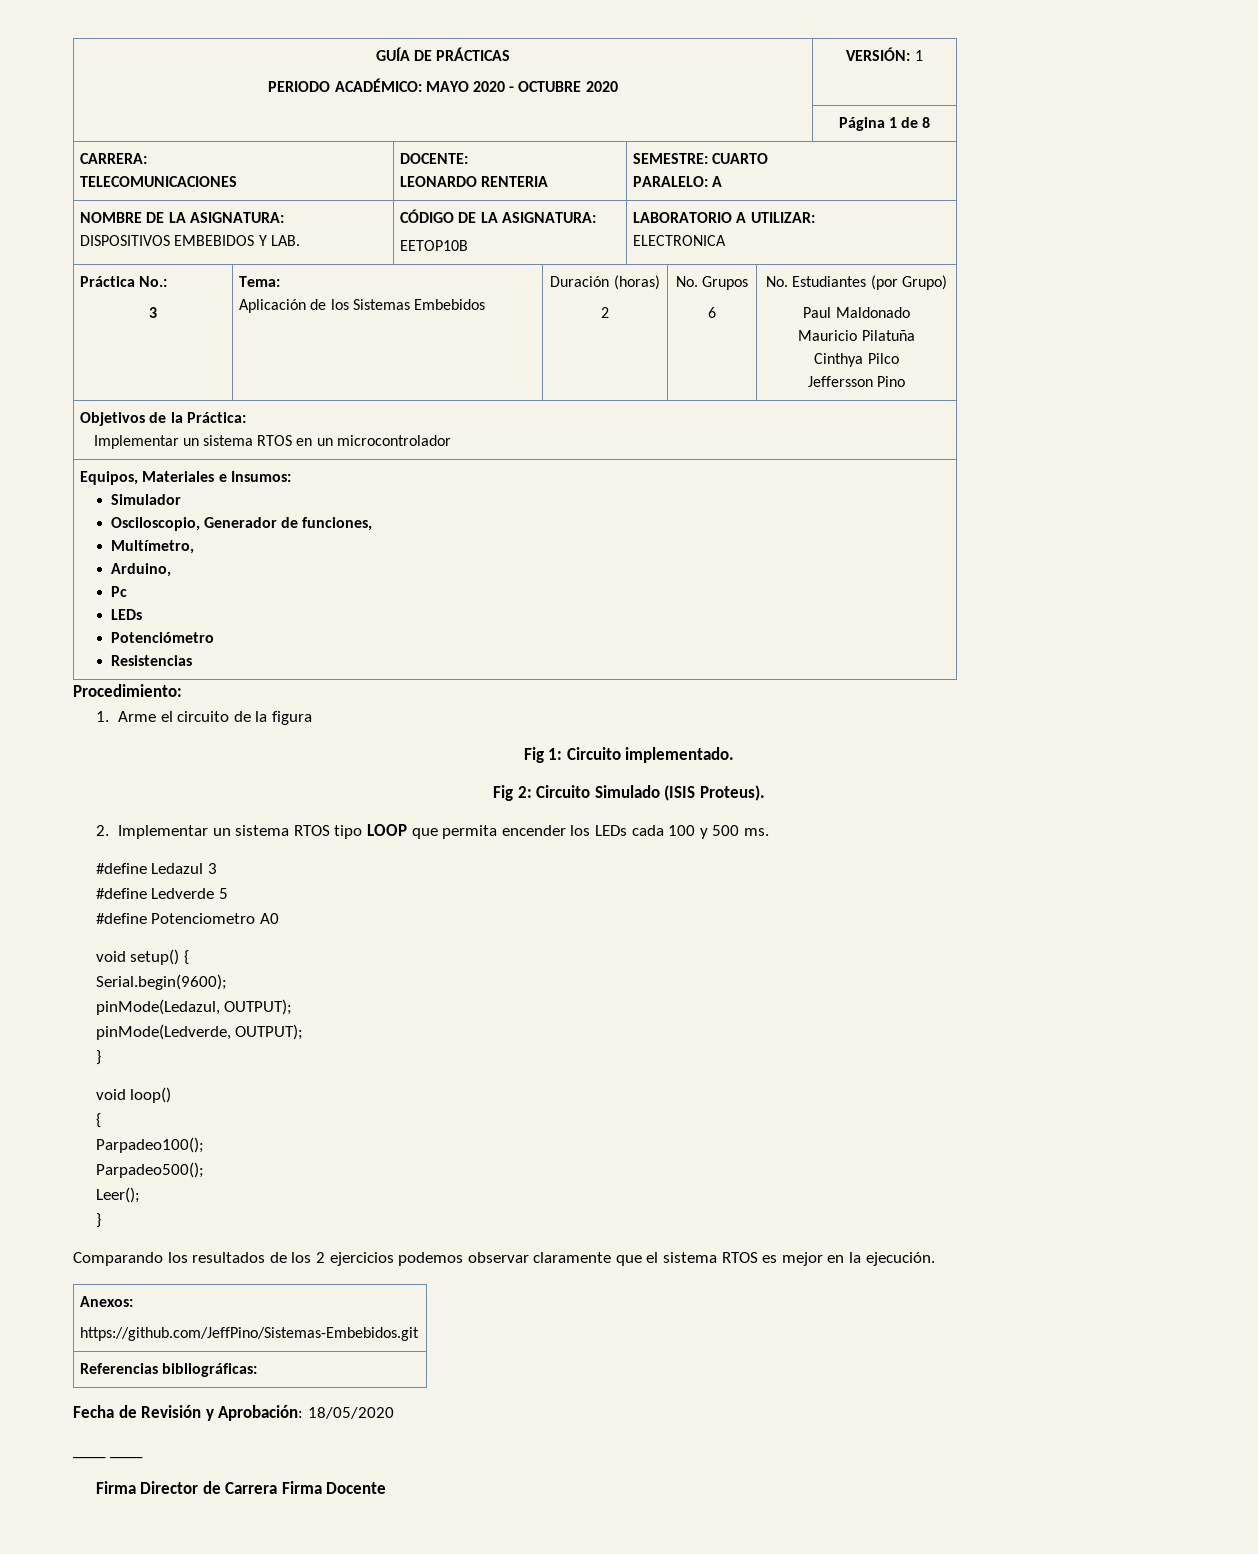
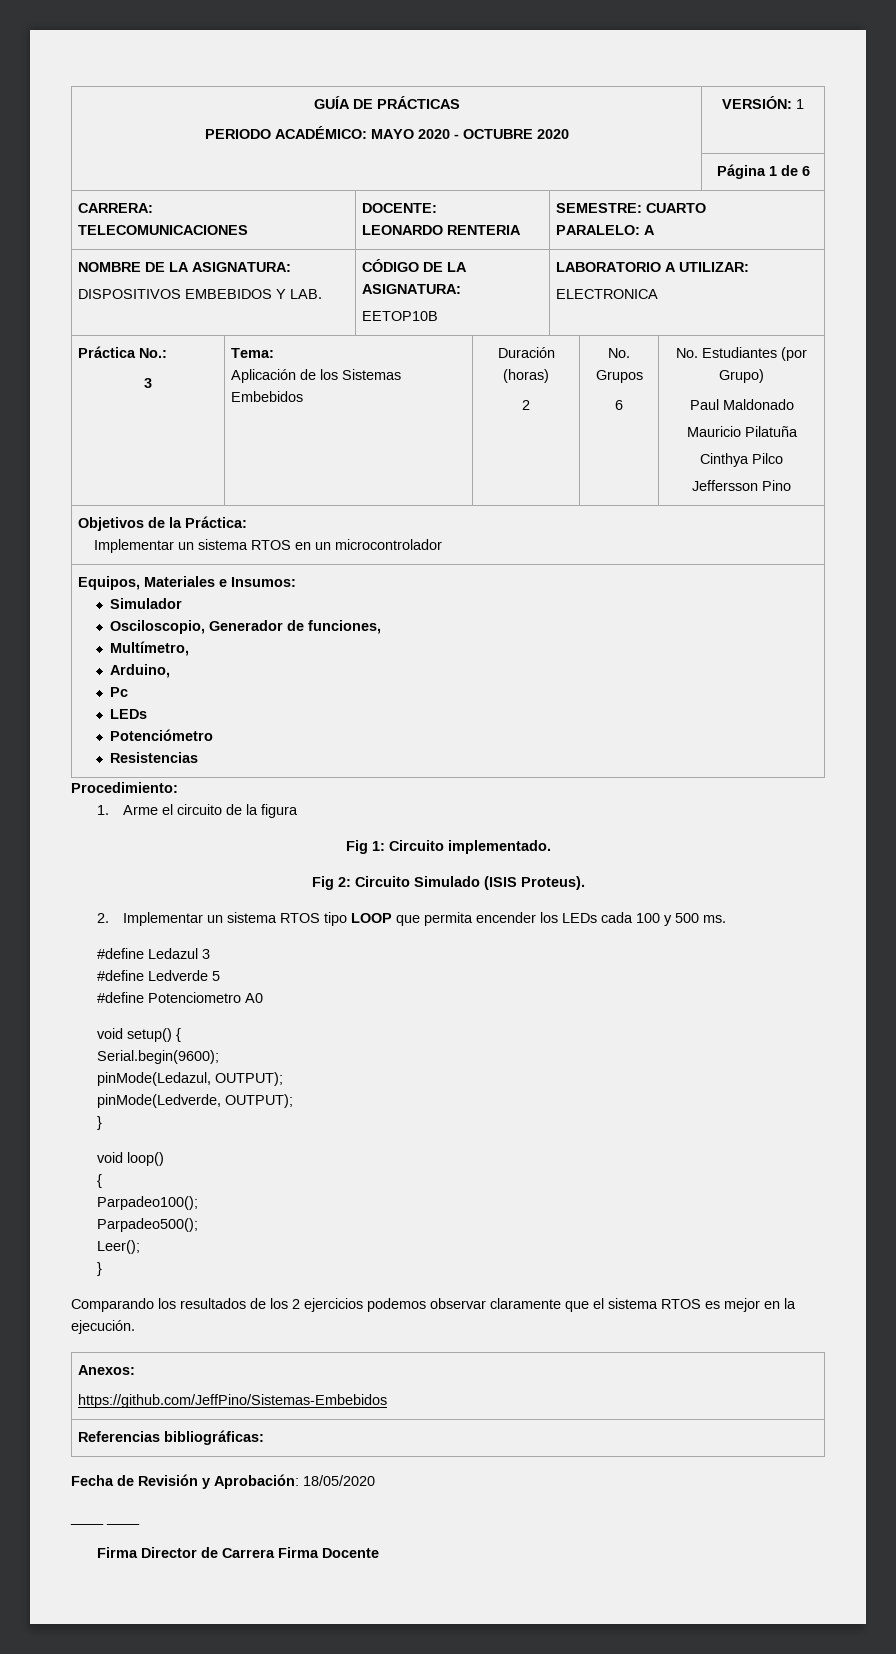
[922,117,931,128] 8 -> [801,166,810,176] 6
[80,1327,420,1341] https://github.com/JeffPino/Sistemas-Embebidos.git -> [78,1394,388,1408] https://github.com/JeffPino/Sistemas-Embebidos

